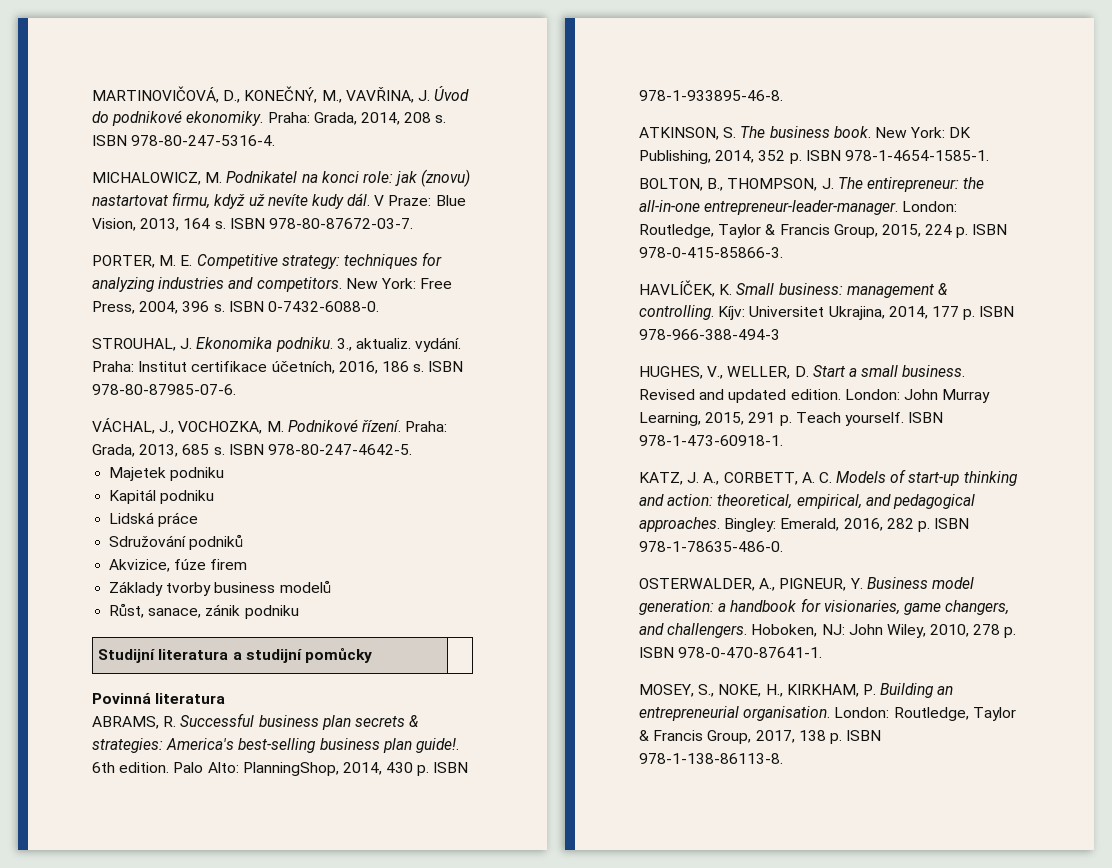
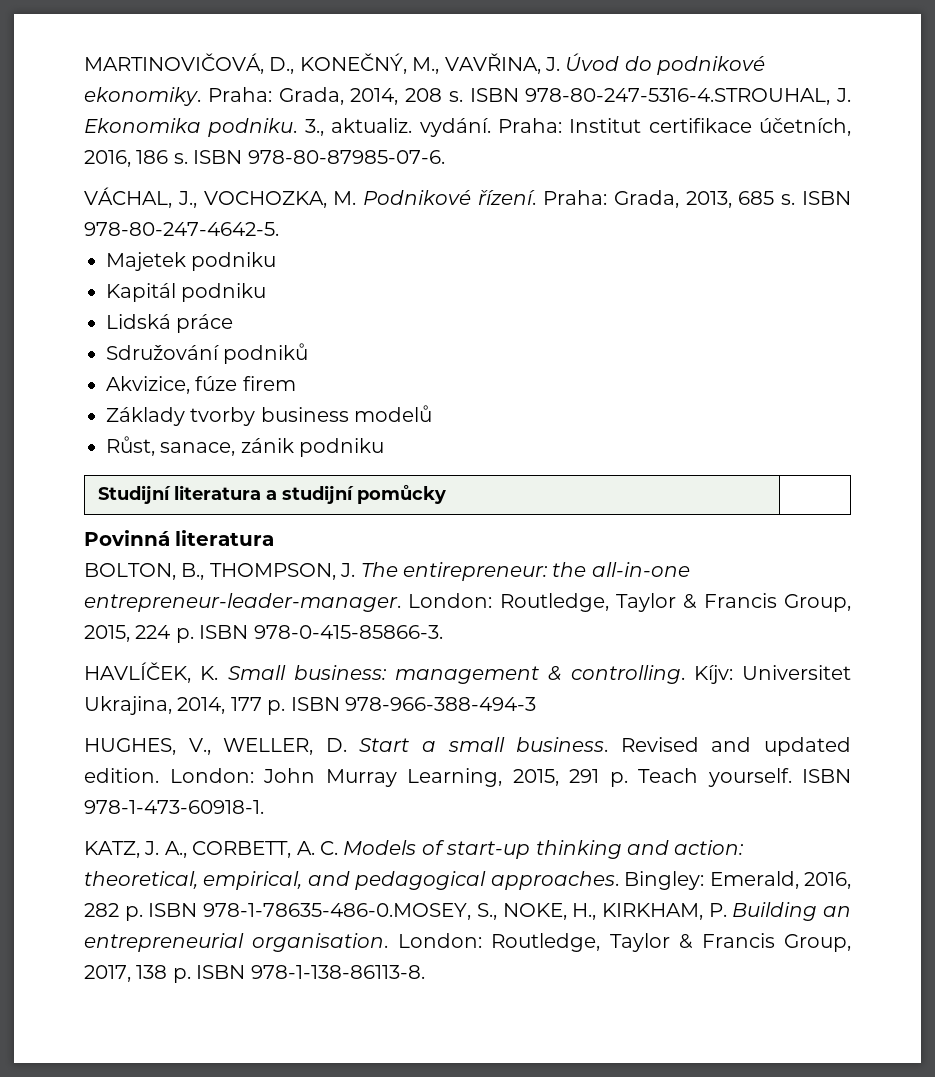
[131,135,276,146] [92,169,471,187] [92,192,466,209] [92,218,413,231] [92,252,443,269] [92,277,453,292] [92,301,379,314] [92,338,176,351] 978-80-247-5316-4. // MICHALOWICZ, M. Podnikatel na konci role: jak (znovu) nastartovat firmu, když už nevíte kudy dál. V Praze: Blue Vision, 2013, 164 s. ISBN 978-80-87672-03-7. // PORTER, M. E. Competitive strategy: techniques for analyzing industries and competitors. New York: Free Press, 2004, 396 s. ISBN 0-7432-6088-0. // STROUHAL, -> [525,88,831,105] 978-80-247-5316-4.STROUHAL,
[92,713,419,730] [92,738,459,753] [92,762,469,776] [639,90,783,101] [639,126,972,140] [639,150,989,164] // ABRAMS, R. Successful business plan secrets & strategies: America's best-selling business plan guide!. 6th edition. Palo Alto: PlanningShop, 2014, 430 p. ISBN 978-1-933895-46-8. // ATKINSON, S. The business book. New York: DK Publishing, 2014, 352 p. ISBN 978-1-4654-1585-1. -> (275, 538) none
[639,541,783,552] [639,577,974,591] [639,598,1010,615] [639,623,1017,638] [639,647,823,658] [639,684,694,697] 978-1-78635-486-0. // OSTERWALDER, A., PIGNEUR, Y. Business model generation: a handbook for visionaries, game changers, and challengers. Hoboken, NJ: John Wiley, 2010, 278 p. ISBN 978-0-470-87641-1. // MOSEY, -> [203,903,472,920] 978-1-78635-486-0.MOSEY,

